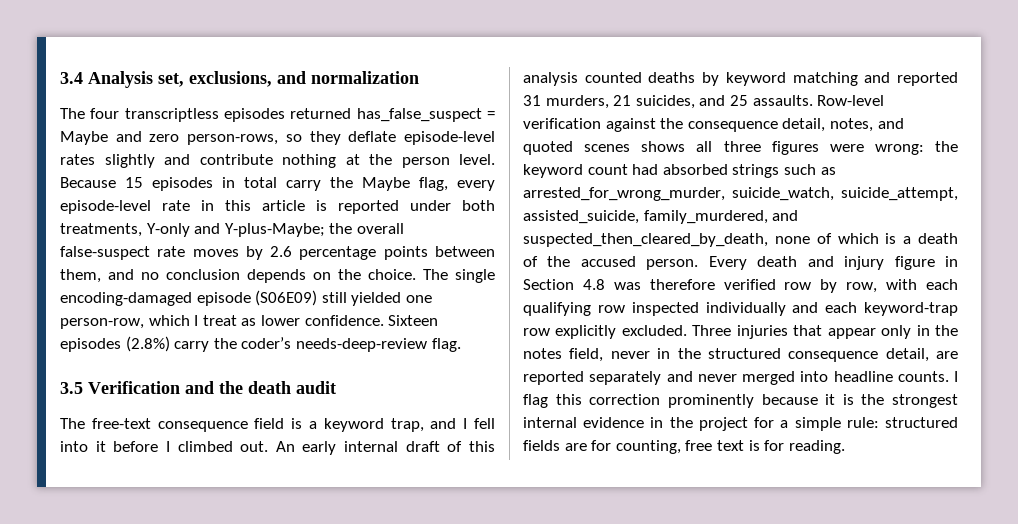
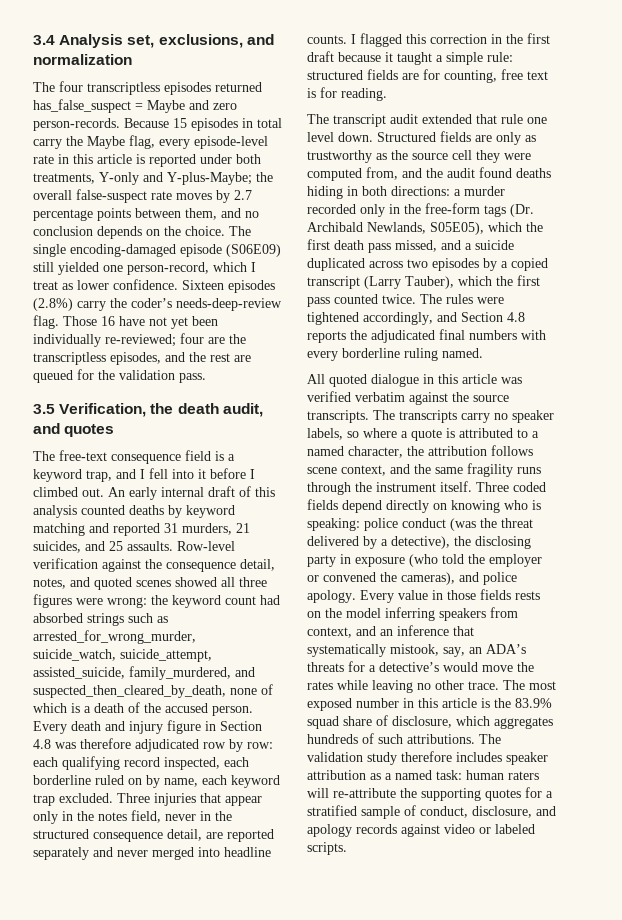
[187,131,496,145] [60,154,495,168] person-rows, so they deflate episode-level rates slightly and contribute nothing at the person level. -> [33,118,120,131] person-records.
[270,246,293,257] 2.6 -> [234,190,252,200] 2.7
[60,318,144,329] person-row, -> [127,262,209,275] person-record,
[60,381,336,394] // 3.5 Verification and the death audit -> [63,316,218,329] [33,333,246,347] [33,352,251,365] [33,369,206,383] [33,403,263,417] [33,423,115,437] Those 16 have not yet been individually re-reviewed; four are the transcriptless episodes, and the rest are queued for the validation pass. // 3.5 Verification, the death audit, and quotes
[641,141,686,152] shows -> [175,577,217,587] showed
[723,279,776,290] verified -> [135,739,199,752] adjudicated
[846,279,959,293] [523,302,958,316] [523,325,617,339] row, with each qualifying row inspected individually and each keyword-trap row explicitly -> [247,742,273,749] [33,756,249,770] [33,775,280,788] [33,794,55,806] row: each qualifying record inspected, each borderline ruled on by name, each keyword trap
[523,394,548,408] flag -> [360,33,402,47] flagged
[667,394,958,408] [523,417,775,431] prominently because it is the strongest internal evidence in the project for -> [491,33,550,44] [307,51,432,65] in the first draft because it taught
(845, 447) none -> [307,114,547,127] [307,131,536,145] [307,150,531,163] [307,167,551,181] [307,186,505,199] [307,203,534,217] [307,222,543,235] [307,239,514,253] [307,258,548,271] [307,275,540,289] [307,294,504,307] [307,312,525,325] [307,329,546,343] [307,348,483,361] [307,374,522,387] [307,391,509,405] [307,410,554,423] [307,428,539,441] [307,445,533,458] [307,463,541,477] [307,481,546,495] [307,499,541,513] [307,518,533,531] [307,536,531,549] [307,554,542,567] [307,572,517,585] [307,589,540,603] [307,607,518,621] [307,625,474,638] [307,644,526,657] [307,661,534,672] [307,680,556,693] [307,698,552,711] [307,715,553,729] [307,733,501,744] [307,751,548,765] [307,770,539,780] [307,787,553,801] [307,805,556,819] [307,824,535,837] [307,842,347,855] // The transcript audit extended that rule one level down. Structured fields are only as trustworthy as the source cell they were computed from, and the audit found deaths hiding in both directions: a murder recorded only in the free-form tags (Dr. Archibald Newlands, S05E05), which the first death pass missed, and a suicide duplicated across two episodes by a copied transcript (Larry Tauber), which the first pass counted twice. The rules were tightened accordingly, and Section 4.8 reports the adjudicated final numbers with every borderline ruling named. // All quoted dialogue in this article was verified verbatim against the source transcripts. The transcripts carry no speaker labels, so where a quote is attributed to a named character, the attribution follows scene context, and the same fragility runs through the instrument itself. Three coded fields depend directly on knowing who is speaking: police conduct (was the threat delivered by a detective), the disclosing party in exposure (who told the employer or convened the cameras), and police apology. Every value in those fields rests on the model inferring speakers from context, and an inference that systematically mistook, say, an ADA’s threats for a detective’s would move the rates while leaving no other trace. The most exposed number in this article is the 83.9% squad share of disclosure, which aggregates hundreds of such attributions. The validation study therefore includes speaker attribution as a named task: human raters will re-attribute the supporting quotes for a stratified sample of conduct, disclosure, and apology records against video or labeled scripts.

